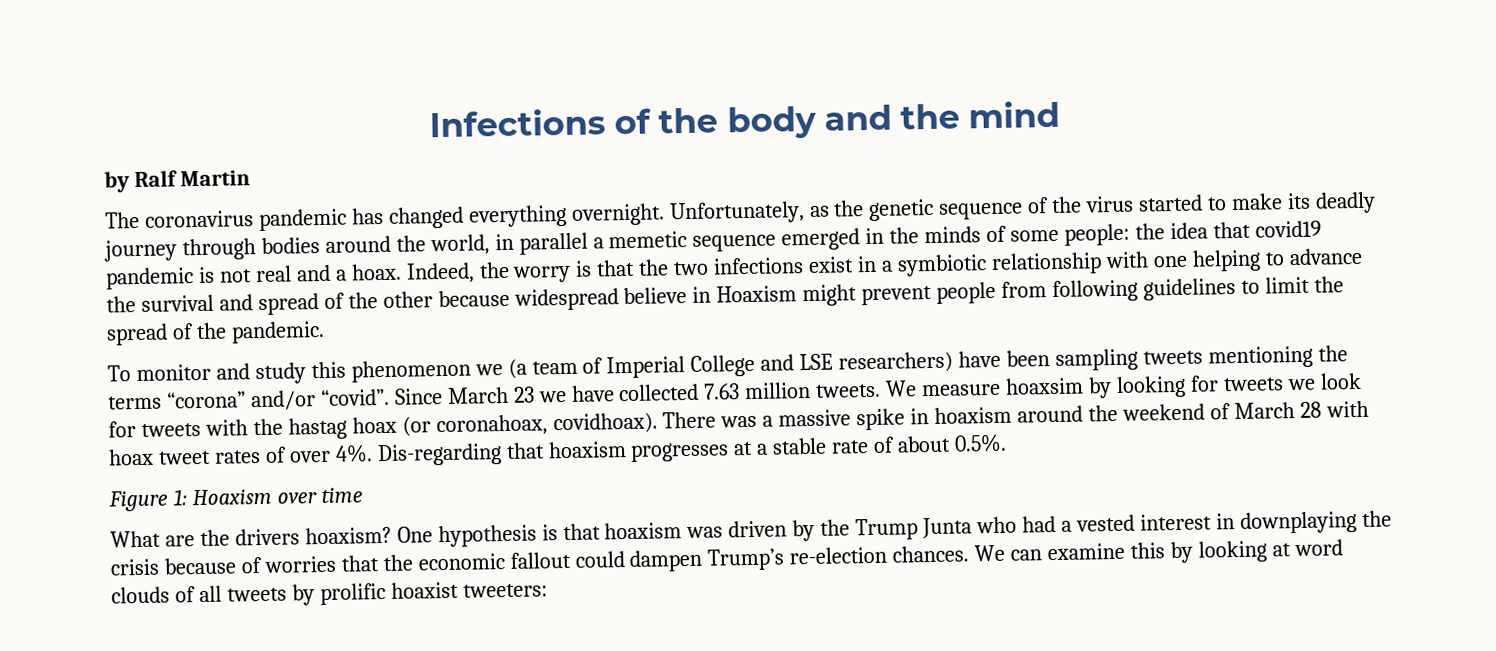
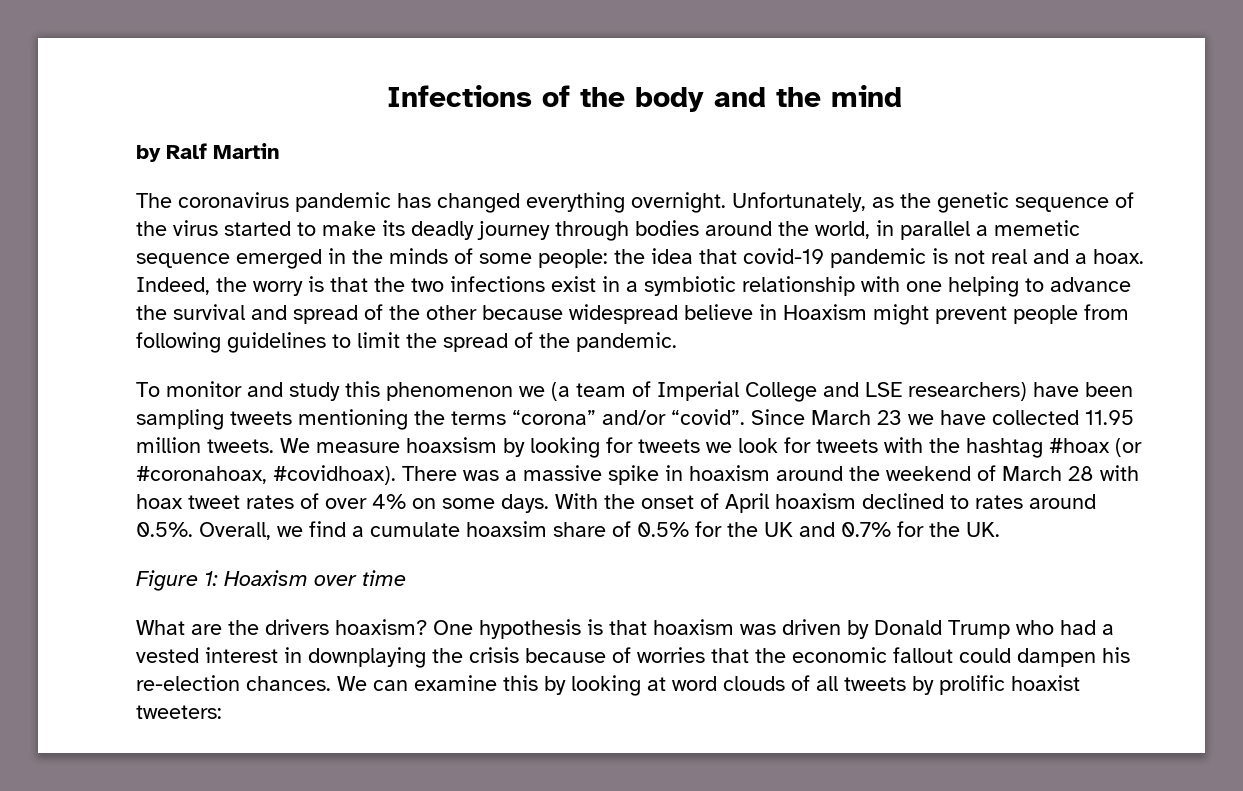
[1254,220,1322,238] covid19 -> [743,248,824,264] covid-19
[703,383,741,400] 7.63 -> [1085,410,1134,425] 11.95
[1005,377,1085,395] hoaxsim -> [406,437,497,453] hoaxsism
[287,412,658,440] hastag hoax (or coronahoax, covidhoax). -> [966,438,1142,458] [136,465,396,485] hashtag #hoax (or #coronahoax, #covidhoax).
[334,433,1008,467] 4%. Dis-regarding that hoaxism progresses at a stable rate of about 0.5%. -> [372,493,1096,513] [136,521,1000,540] 4% on some days. With the onset of April hoaxism declined to rates around 0.5%. Overall, we find a cumulate hoaxsim share of 0.5% for the UK and 0.7% for the UK.
[820,517,973,541] the Trump Junta -> [874,620,1010,639] Donald Trump
[707,548,786,571] Trump’s -> [1102,647,1130,663] his

